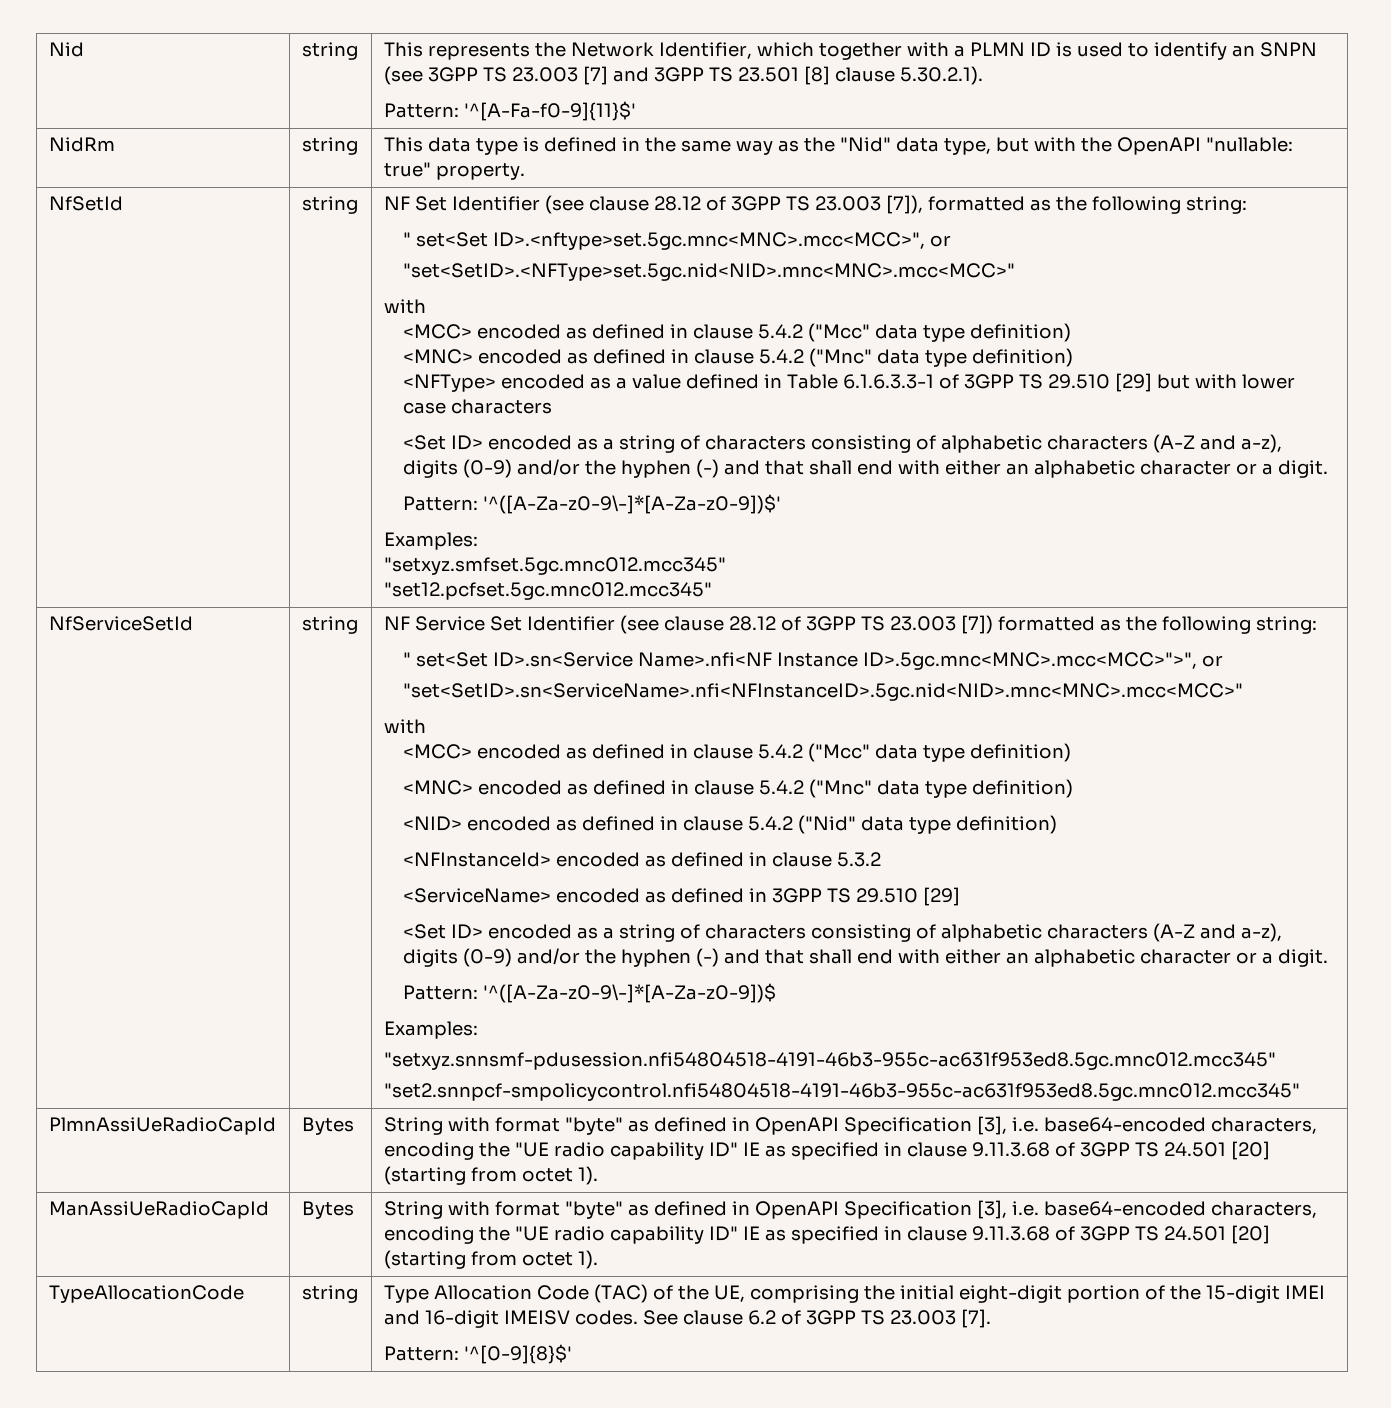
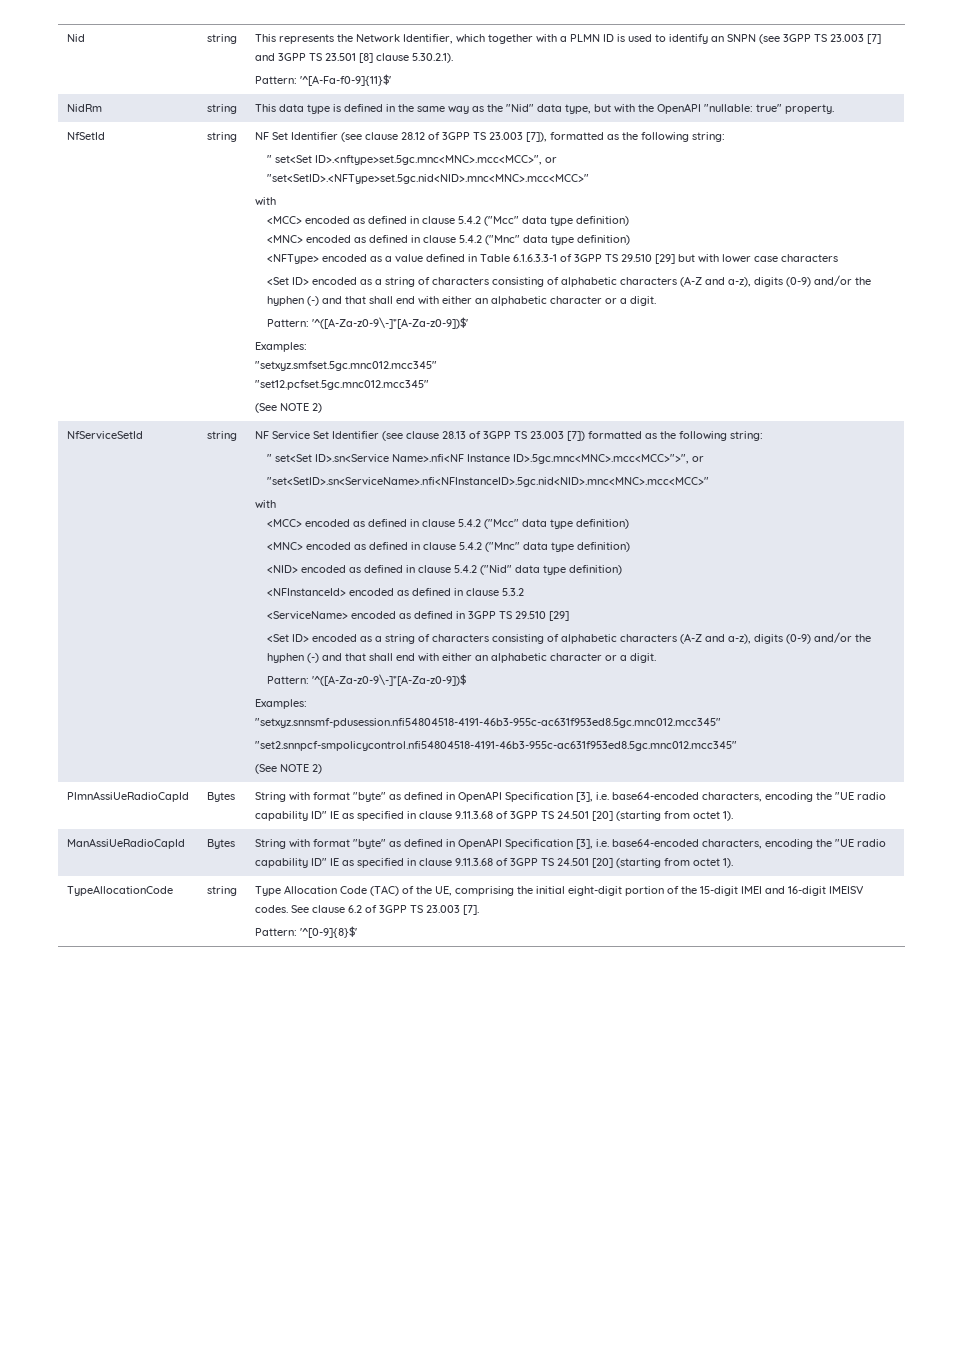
(712, 591) none -> [254,403,322,413] // (See NOTE 2)
[728,616,776,631] 28.12 -> [441,431,466,439] 28.13
(1300, 1092) none -> [254,764,322,774] // (See NOTE 2)

